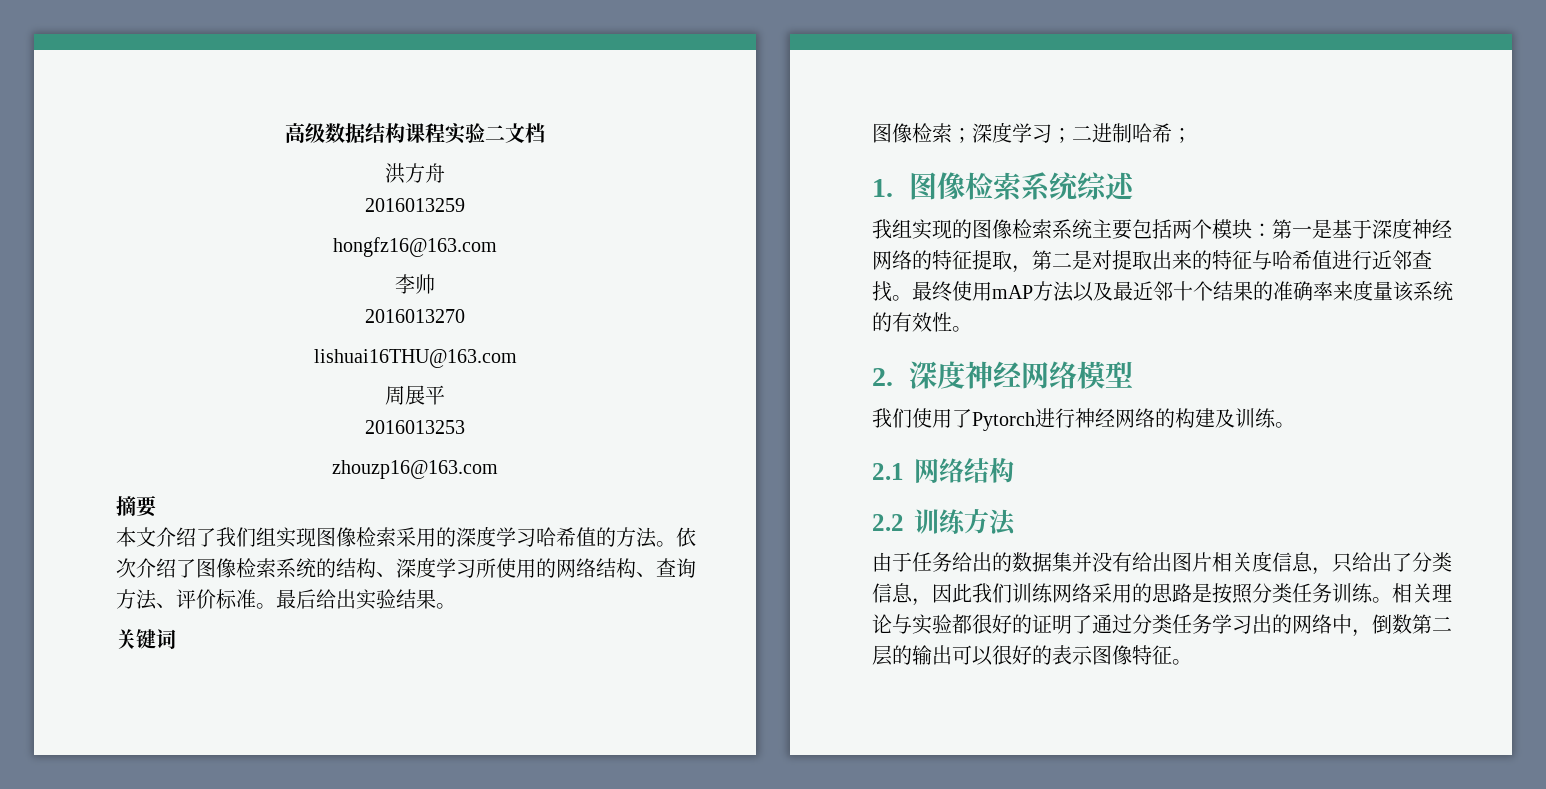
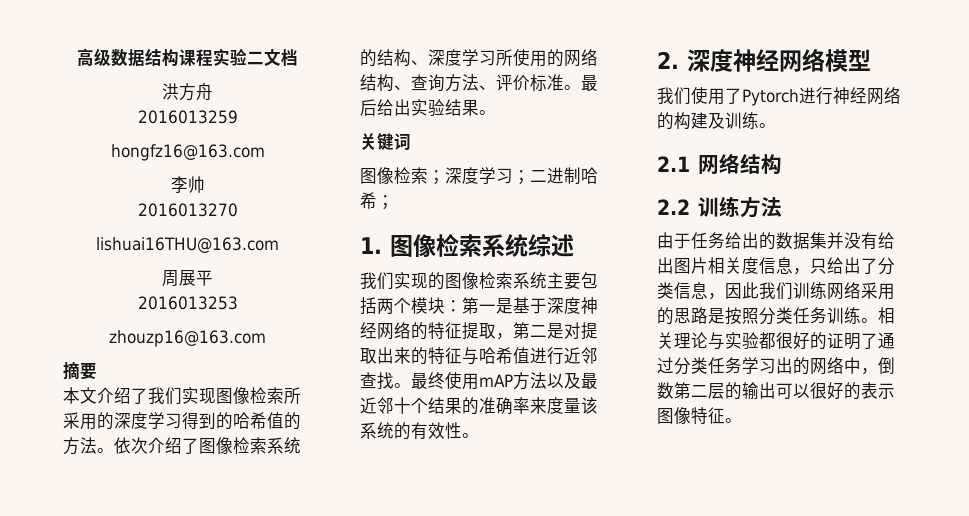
[256,527,276,546] 组 -> (182, 396) none
(396, 537) none -> [284,387,301,404] 所
(536, 537) none -> [182,412,233,430] 得到的
[892,219,912,238] 组 -> [377,272,394,290] 们

